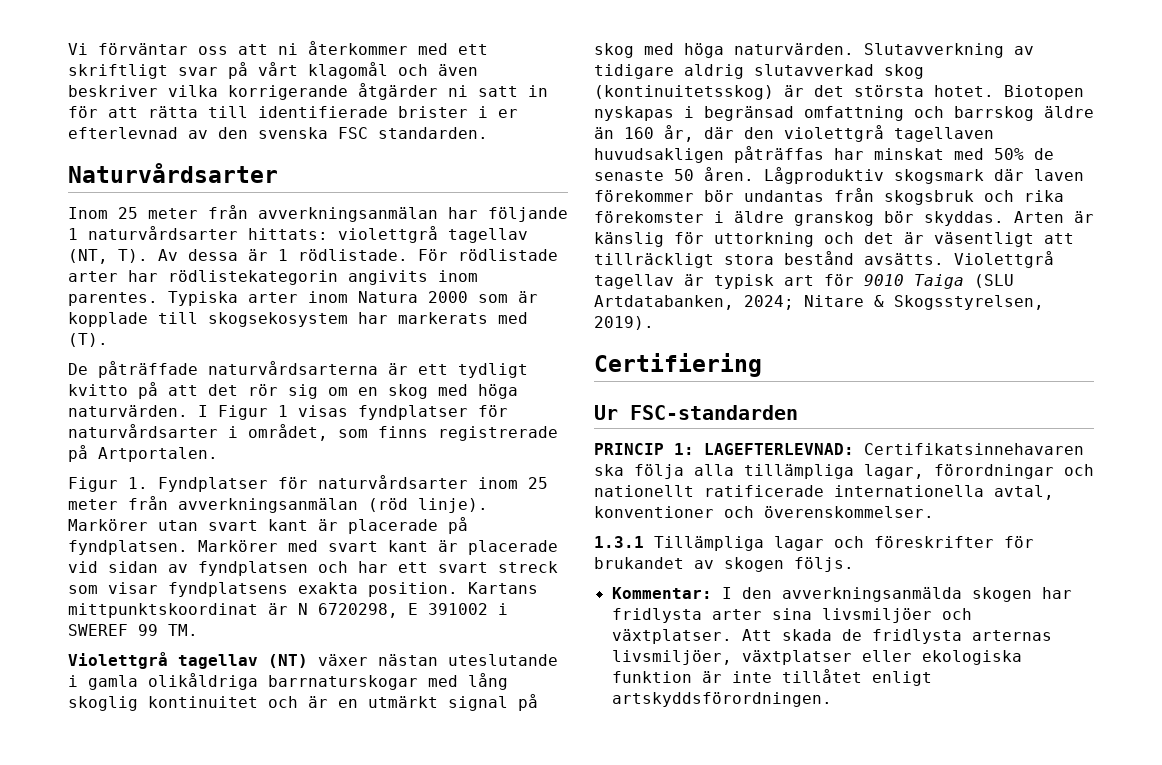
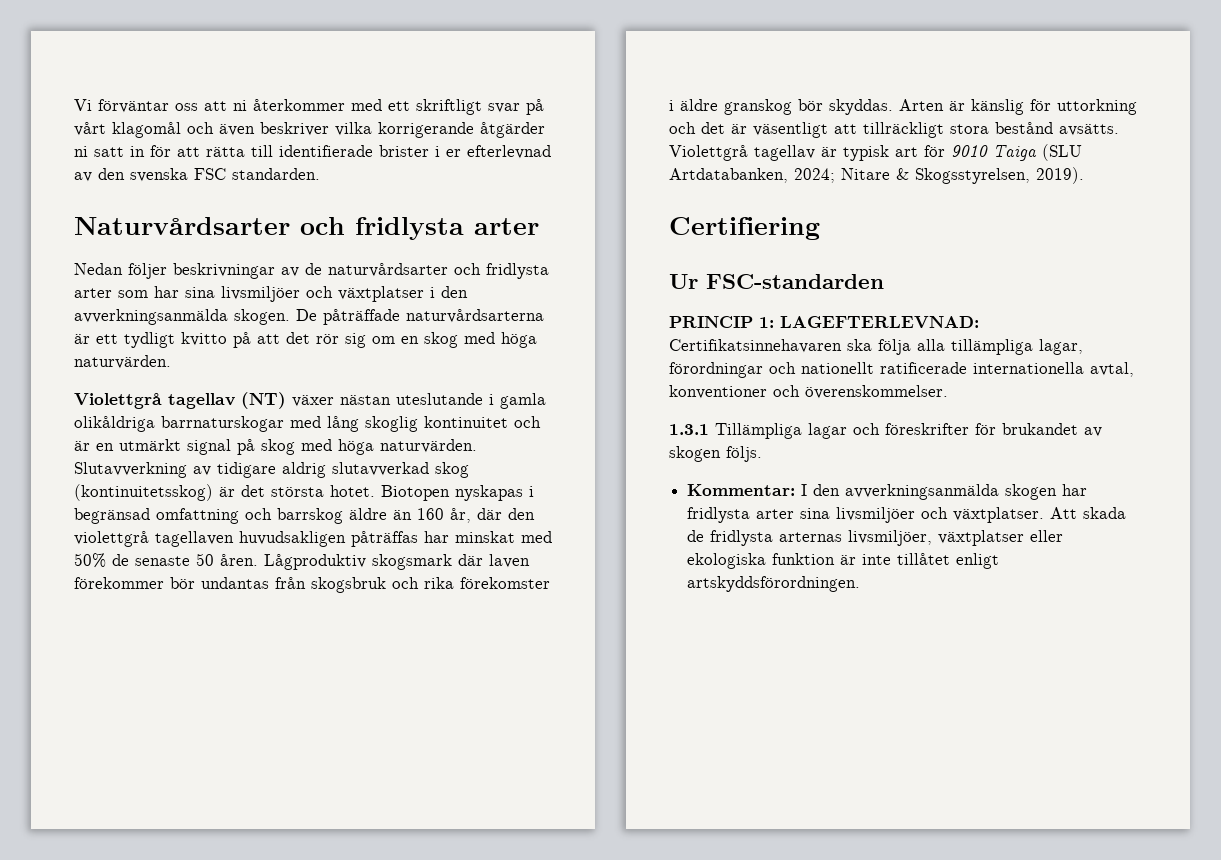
[68,205,568,222] [68,226,528,243] [68,249,558,264] [68,270,478,285] [68,291,538,306] [68,312,528,327] [68,333,108,347] // Inom 25 meter från avverkningsanmälan har följande 1 naturvårdsarter hittats: violettgrå tagellav (NT, T). Av dessa är 1 rödlistade. För rödlistade arter har rödlistekategorin angivits inom parentes. Typiska arter inom Natura 2000 som är kopplade till skogsekosystem har markerats med (T). // -> [300,217,539,240] [74,263,549,279] [74,286,468,302] [74,309,290,325] och fridlysta arter // Nedan följer beskrivningar av de naturvårdsarter och fridlysta arter som har sina livsmiljöer och växtplatser i den avverkningsanmälda skogen.
[198,405,508,420] [68,424,558,441] [68,445,218,462] [68,475,548,492] [68,496,488,513] [68,517,468,534] [68,540,558,555] [68,561,558,576] [68,582,538,597] [68,603,508,618] [68,624,198,636] I Figur 1 visas fyndplatser för naturvårdsarter i området, som finns registrerade på Artportalen. // Figur 1. Fyndplatser för naturvårdsarter inom 25 meter från avverkningsanmälan (röd linje). Markörer utan svart kant är placerade på fyndplatsen. Markörer med svart kant är placerade vid sidan av fyndplatsen och har ett svart streck som visar fyndplatsens exakta position. Kartans mittpunktskoordinat är N 6720298, E 391002 i SWEREF 99 TM. -> (171, 362) none

